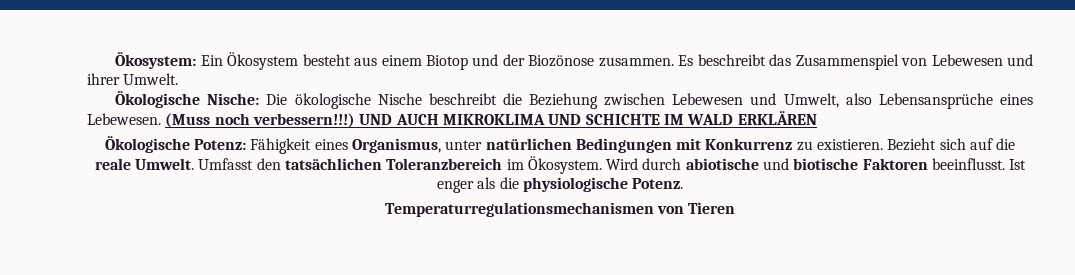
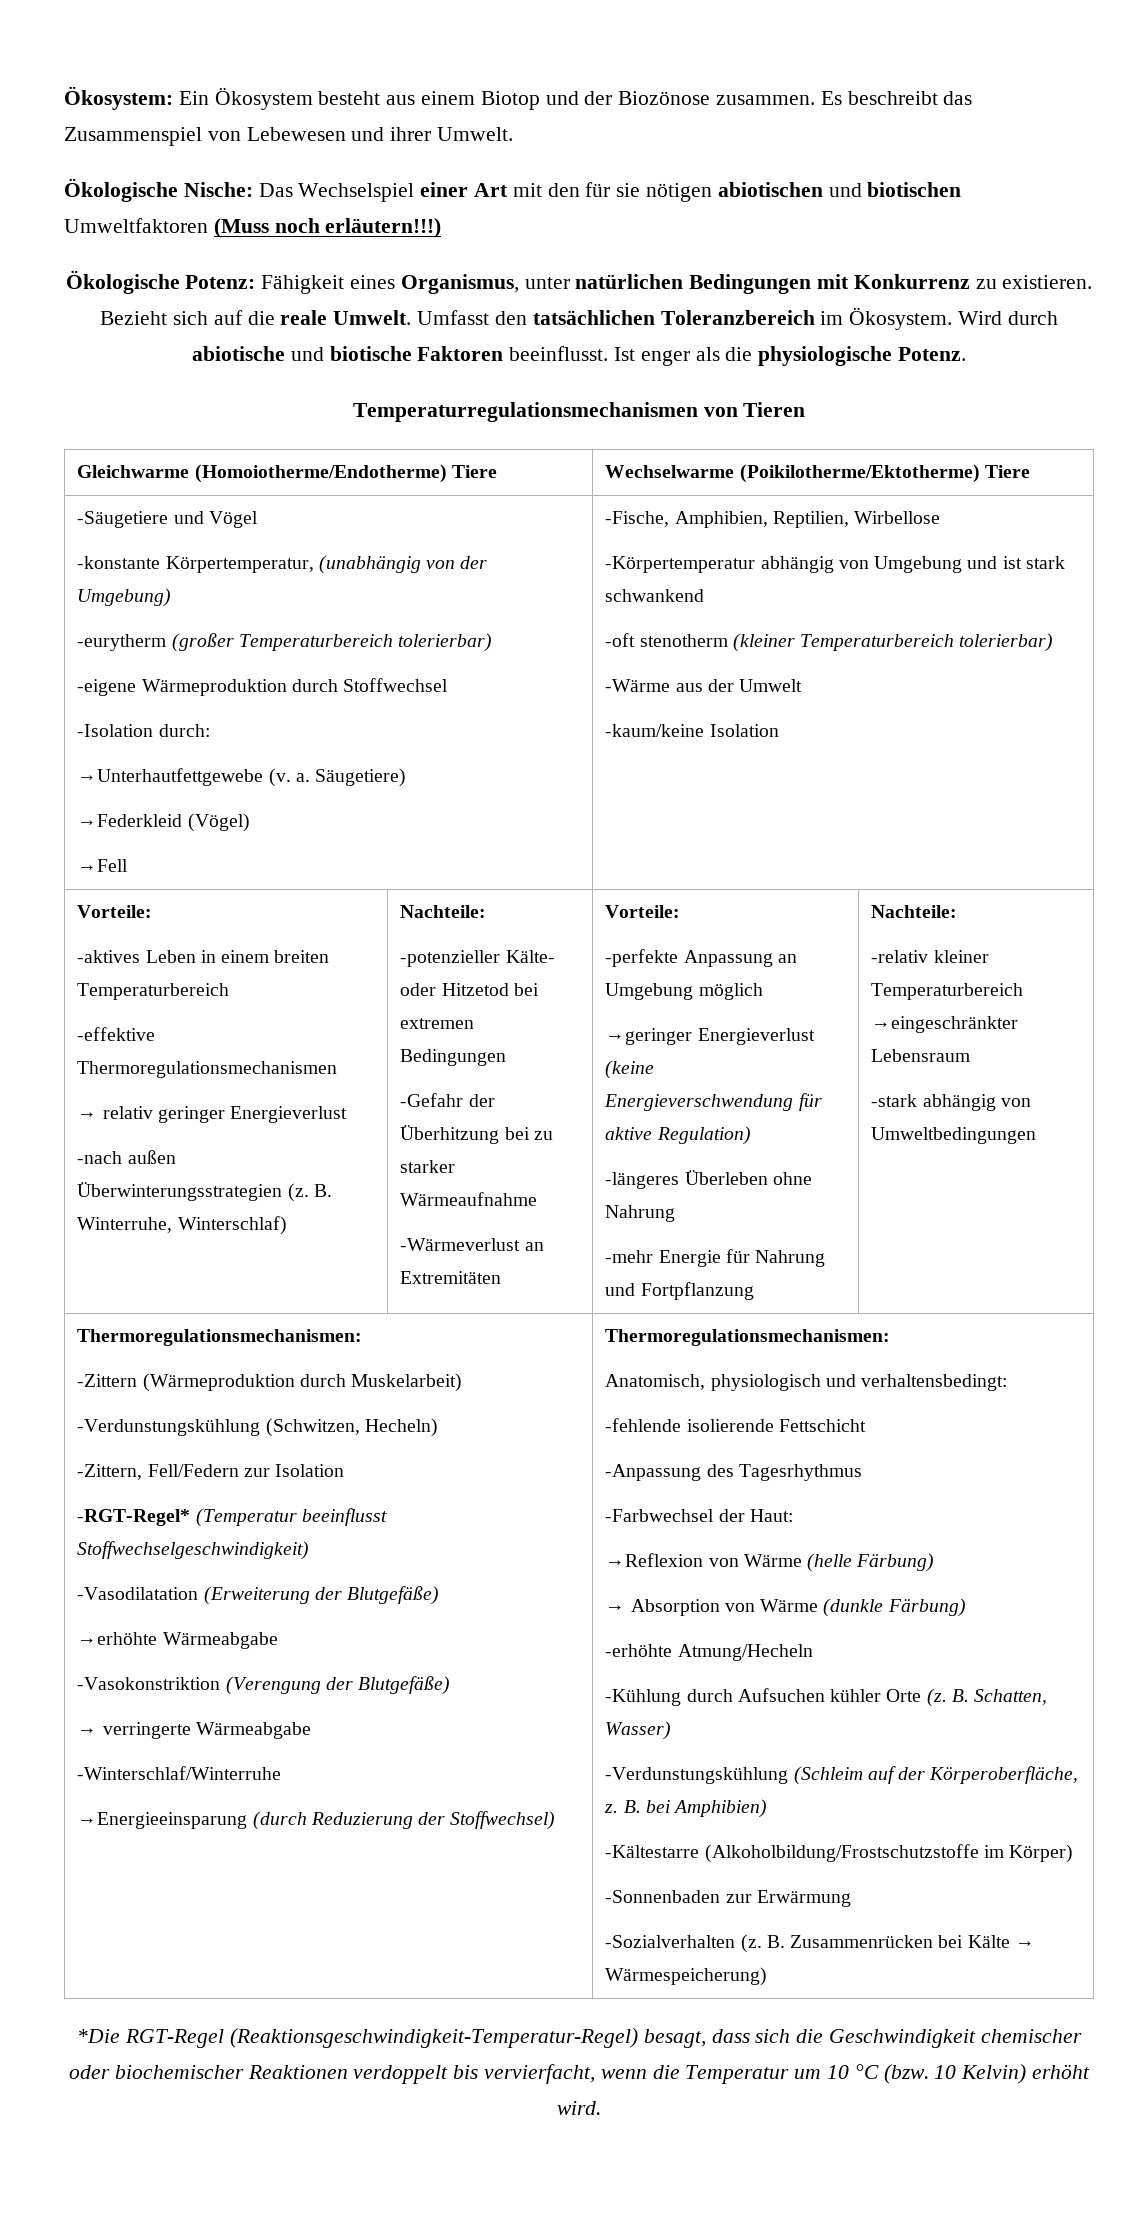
[266,93,1034,109] [87,111,817,128] Die ökologische Nische beschreibt die Beziehung zwischen Lebewesen und Umwelt, also Lebensansprüche eines Lebewesen. (Muss noch verbessern!!!) UND AUCH MIKROKLIMA UND SCHICHTE IM WALD ERKLÄREN -> [258,182,962,202] [64,218,442,238] Das Wechselspiel einer Art mit den für sie nötigen abiotischen und biotischen Umweltfaktoren (Muss noch erläutern!!!)
(736, 208) none -> [77,464,497,483] [605,464,1030,483] [77,511,258,528] [77,555,488,574] [77,588,172,607] [77,633,493,652] [77,678,449,696] [77,724,210,737] [77,768,407,787] [77,813,250,832] [77,859,129,872] [605,511,941,528] [605,556,1066,573] [605,589,705,602] [605,633,1054,652] [605,679,803,692] [605,724,779,737] [77,905,153,918] [77,950,330,963] [77,983,230,1000] [77,1027,156,1041] [77,1061,338,1078] [77,1106,348,1123] [77,1150,176,1164] [77,1182,332,1202] [77,1216,287,1235] [400,905,487,918] [400,950,555,967] [400,983,539,996] [400,1018,475,1029] [400,1049,507,1066] [400,1093,495,1107] [400,1125,553,1144] [400,1160,456,1173] [400,1192,538,1206] [400,1238,544,1251] [400,1271,502,1284] [605,905,681,918] [605,949,797,967] [605,983,763,1000] [605,1028,815,1045] [605,1060,655,1079] [604,1093,822,1111] [605,1126,751,1145] [605,1170,812,1189] [605,1205,676,1222] [605,1249,826,1267] [605,1282,754,1300] [871,905,958,918] [871,950,989,963] [871,983,1024,1000] [871,1016,1019,1033] [871,1049,971,1062] [871,1094,1031,1111] [871,1127,1037,1144] [77,1329,363,1346] [77,1373,463,1392] [77,1418,438,1437] [77,1464,345,1480] [77,1508,387,1527] [77,1541,310,1560] [77,1586,440,1605] [77,1632,278,1649] [77,1676,451,1695] [77,1722,311,1739] [77,1766,282,1780] [77,1811,556,1830] [605,1329,891,1346] [605,1374,1008,1391] [605,1418,866,1432] [605,1464,862,1481] [605,1509,793,1522] [605,1553,935,1572] [605,1598,966,1617] [605,1644,813,1661] [605,1688,1048,1707] [605,1721,672,1740] [605,1766,1079,1785] [604,1799,768,1818] [605,1844,1074,1863] [605,1890,851,1907] [605,1934,1036,1953] [605,1967,768,1986] [77,2028,1082,2048] [68,2064,1091,2084] [557,2101,601,2115] // Gleichwarme (Homoiotherme/Endotherme) Tiere | Wechselwarme (Poikilotherme/Ektotherme) Tiere // -Säugetiere und Vögel // -konstante Körpertemperatur, (unabhängig von der Umgebung) // -eurytherm (großer Temperaturbereich tolerierbar) // -eigene Wärmeproduktion durch Stoffwechsel // -Isolation durch: // →Unterhautfettgewebe (v. a. Säugetiere) // →Federkleid (Vögel) // →Fell | -Fische, Amphibien, Reptilien, Wirbellose // -Körpertemperatur abhängig von Umgebung und ist stark schwankend // -oft stenotherm (kleiner Temperaturbereich tolerierbar) // -Wärme aus der Umwelt // -kaum/keine Isolation // Vorteile: // -aktives Leben in einem breiten Temperaturbereich // -effektive Thermoregulationsmechanismen // → relativ geringer Energieverlust // -nach außen Überwinterungsstrategien (z. B. Winterruhe, Winterschlaf) | Nachteile: // -potenzieller Kälte- oder Hitzetod bei extremen Bedingungen // -Gefahr der Überhitzung bei zu starker Wärmeaufnahme // -Wärmeverlust an Extremitäten | Vorteile: // -perfekte Anpassung an Umgebung möglich // →geringer Energieverlust (keine Energieverschwendung für aktive Regulation) // -längeres Überleben ohne Nahrung // -mehr Energie für Nahrung und Fortpflanzung | Nachteile: // -relativ kleiner Temperaturbereich →eingeschränkter Lebensraum // -stark abhängig von Umweltbedingungen // Thermoregulationsmechanismen: // -Zittern (Wärmeproduktion durch Muskelarbeit) // -Verdunstungskühlung (Schwitzen, Hecheln) // -Zittern, Fell/Federn zur Isolation // -RGT-Regel* (Temperatur beeinflusst Stoffwechselgeschwindigkeit) // -Vasodilatation (Erweiterung der Blutgefäße) // →erhöhte Wärmeabgabe // -Vasokonstriktion (Verengung der Blutgefäße) // → verringerte Wärmeabgabe // -Winterschlaf/Winterruhe // →Energieeinsparung (durch Reduzierung der Stoffwechsel) | Thermoregulationsmechanismen: // Anatomisch, physiologisch und verhaltensbedingt: // -fehlende isolierende Fettschicht // -Anpassung des Tagesrhythmus // -Farbwechsel der Haut: // →Reflexion von Wärme (helle Färbung) // → Absorption von Wärme (dunkle Färbung) // -erhöhte Atmung/Hecheln // -Kühlung durch Aufsuchen kühler Orte (z. B. Schatten, Wasser) // -Verdunstungskühlung (Schleim auf der Körperoberfläche, z. B. bei Amphibien) // -Kältestarre (Alkoholbildung/Frostschutzstoffe im Körper) // -Sonnenbaden zur Erwärmung // -Sozialverhalten (z. B. Zusammenrücken bei Kälte → Wärmespeicherung) // *Die RGT-Regel (Reaktionsgeschwindigkeit-Temperatur-Regel) besagt, dass sich die Geschwindigkeit chemischer oder biochemischer Reaktionen verdoppelt bis vervierfacht, wenn die Temperatur um 10 °C (bzw. 10 Kelvin) erhöht wird.

